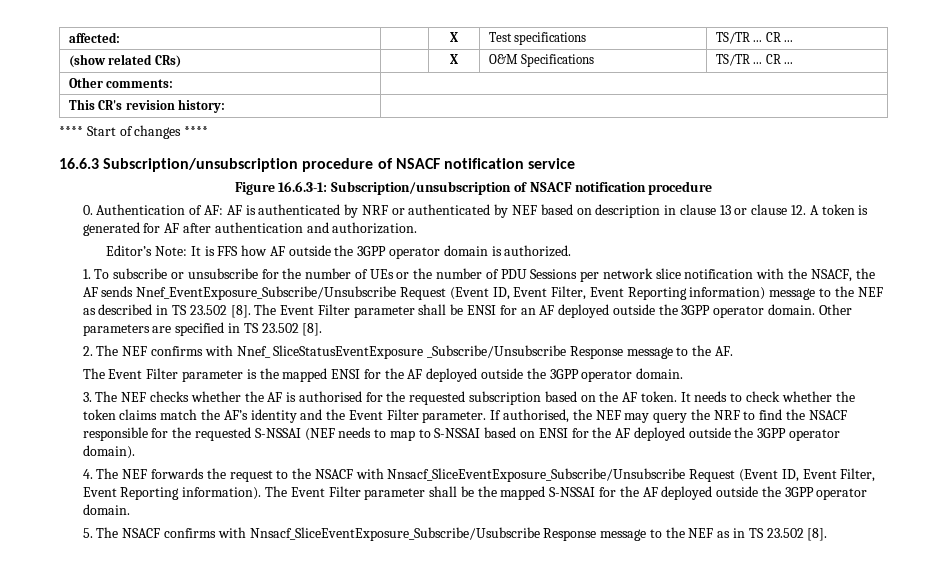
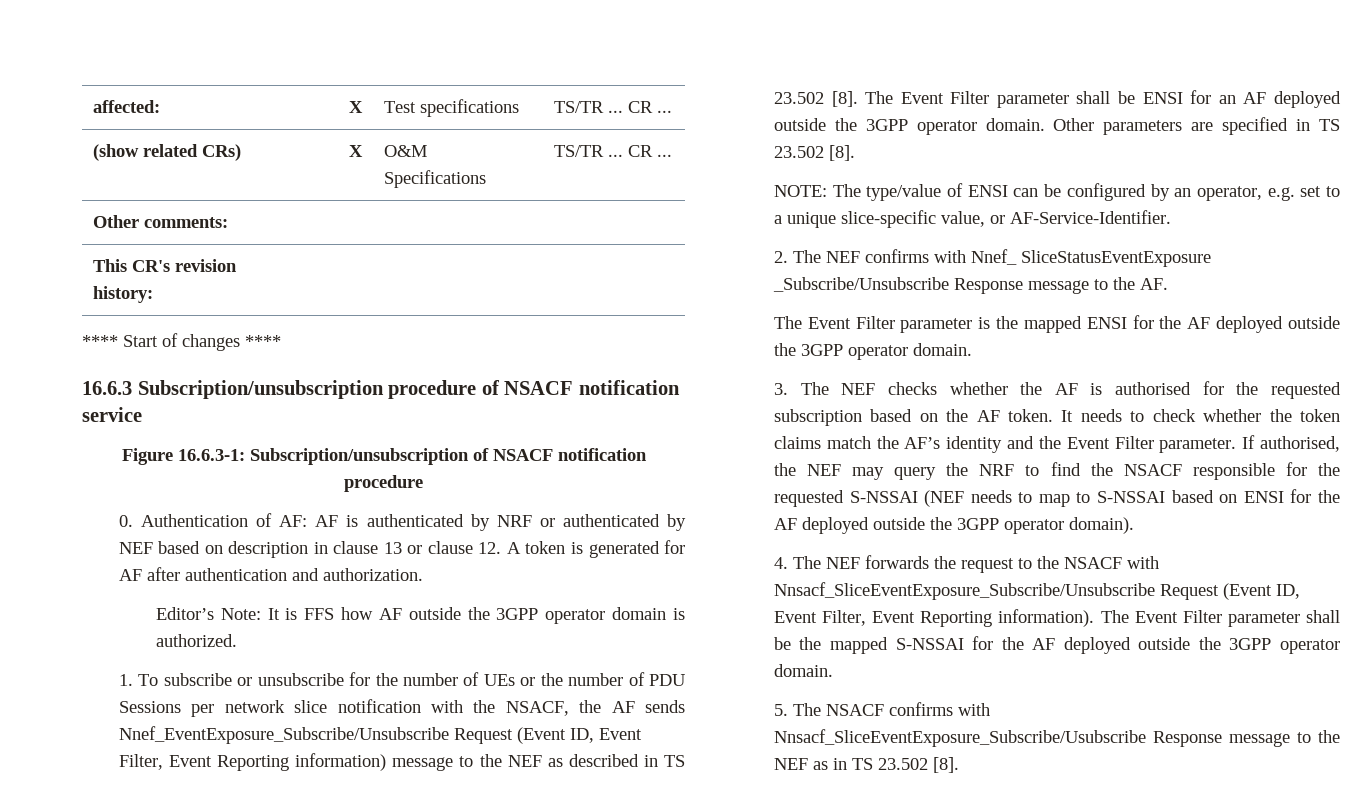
(323, 329) none -> [773,183,1340,201] [773,210,1171,228] // NOTE: The type/value of ENSI can be configured by an operator, e.g. set to a unique slice-specific value, or AF-Service-Identifier.

